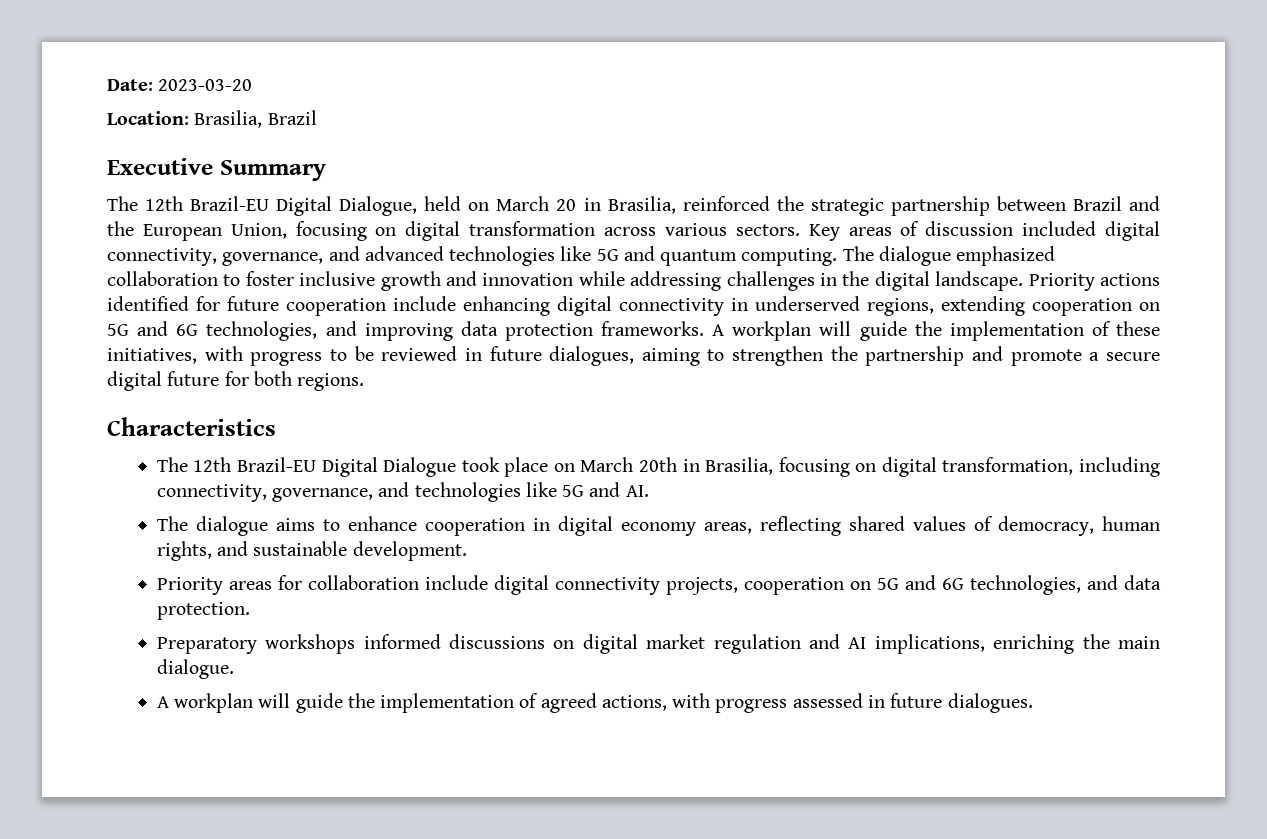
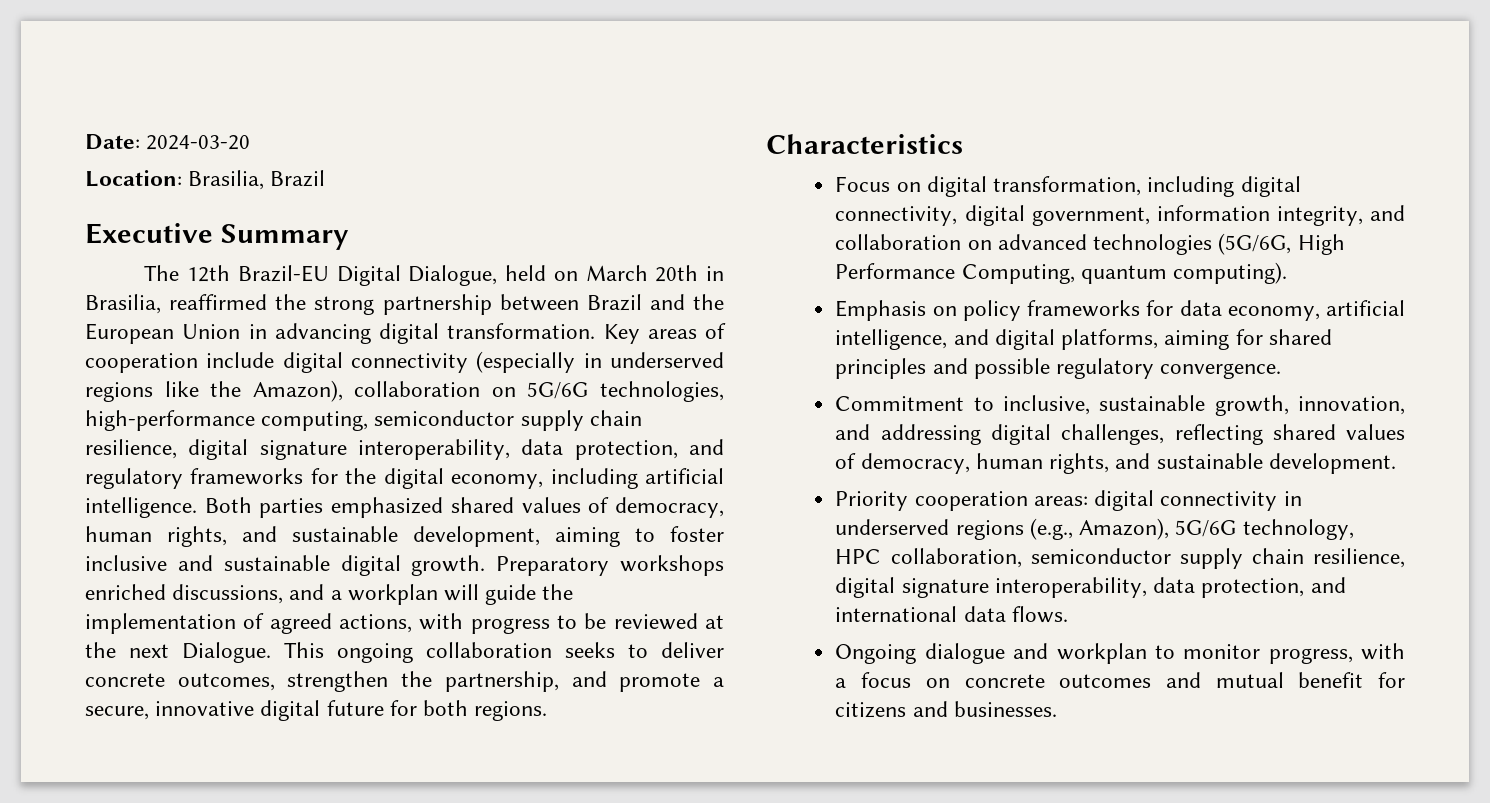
[158,79,253,91] 2023-03-20 -> [146,135,251,150] 2024-03-20
[556,196,884,216] 20 in Brasilia, reinforced the strategic -> [655,265,724,282] [85,294,375,315] 20th in Brasilia, reaffirmed the strong
[230,221,1160,241] [107,246,1056,266] [107,271,1160,291] [107,296,1160,316] [107,321,1160,341] [107,348,197,364] Union, focusing on digital transformation across various sectors. Key areas of discussion included digital connectivity, governance, and advanced technologies like 5G and quantum computing. The dialogue emphasized collaboration to foster inclusive growth and innovation while addressing challenges in the digital landscape. Priority actions identified for future cooperation include enhancing digital connectivity in underserved regions, extending cooperation on 5G and 6G technologies, and improving data protection frameworks. A workplan will guide the implementation of these initiatives, -> [182,323,726,344] [85,351,724,373] [85,380,724,402] [85,410,642,431] [85,439,724,460] [85,468,725,489] [85,497,724,518] [85,526,724,547] [85,555,724,576] [85,584,574,605] [85,613,412,634] Union in advancing digital transformation. Key areas of cooperation include digital connectivity (especially in underserved regions like the Amazon), collaboration on 5G/6G technologies, high-performance computing, semiconductor supply chain resilience, digital signature interoperability, data protection, and regulatory frameworks for the digital economy, including artificial intelligence. Both parties emphasized shared values of democracy, human rights, and sustainable development, aiming to foster inclusive and sustainable digital growth. Preparatory workshops enriched discussions, and a workplan will guide the implementation of agreed actions,
[464,346,725,366] in future dialogues, aiming to -> [705,615,724,629] [85,642,724,663] [85,673,275,691] at the next Dialogue. This ongoing collaboration seeks to deliver concrete outcomes,
[865,346,965,366] partnership -> [444,671,559,692] partnership,
[1105,352,1160,361] secure -> [85,701,255,720] secure, innovative
[156,457,1160,477] [156,482,649,502] [156,516,752,536] The 12th Brazil-EU Digital Dialogue took place on March 20th in Brasilia, focusing on digital transformation, including connectivity, governance, and technologies like 5G and AI. // The dialogue aims to enhance cooperation in digital economy areas, -> [835,176,1301,197] [835,205,1405,226] [835,233,1345,255] [835,262,1288,284] [835,300,1405,321] [835,329,1332,350] [835,358,1282,379] [835,395,1405,416] [835,424,1165,445] Focus on digital transformation, including digital connectivity, digital government, information integrity, and collaboration on advanced technologies (5G/6G, High Performance Computing, quantum computing). // Emphasis on policy frameworks for data economy, artificial intelligence, and digital platforms, aiming for shared principles and possible regulatory convergence. // Commitment to inclusive, sustainable growth, innovation, and addressing digital challenges,
[228,575,1162,595] [156,602,250,620] [156,634,1160,654] [156,659,234,679] [156,693,1033,713] areas for collaboration include digital connectivity projects, cooperation on 5G and 6G technologies, and data protection. // Preparatory workshops informed discussions on digital market regulation and AI implications, enriching the main dialogue. // A workplan will guide the implementation of agreed actions, with progress assessed in future dialogues. -> [914,490,1302,511] [835,518,1354,540] [835,548,1405,569] [835,577,1346,598] [835,606,1068,623] [835,643,1405,664] [835,672,1405,688] [835,701,1057,718] cooperation areas: digital connectivity in underserved regions (e.g., Amazon), 5G/6G technology, HPC collaboration, semiconductor supply chain resilience, digital signature interoperability, data protection, and international data flows. // Ongoing dialogue and workplan to monitor progress, with a focus on concrete outcomes and mutual benefit for citizens and businesses.

